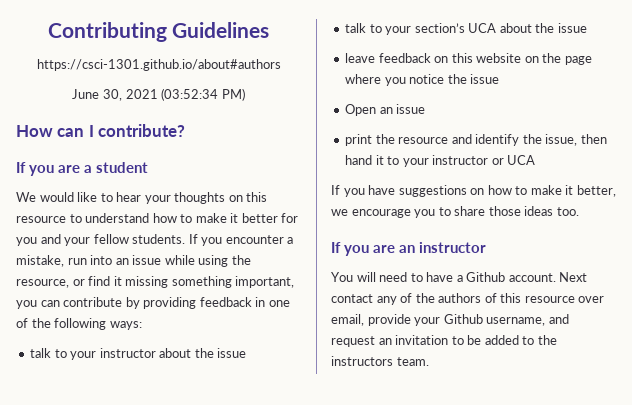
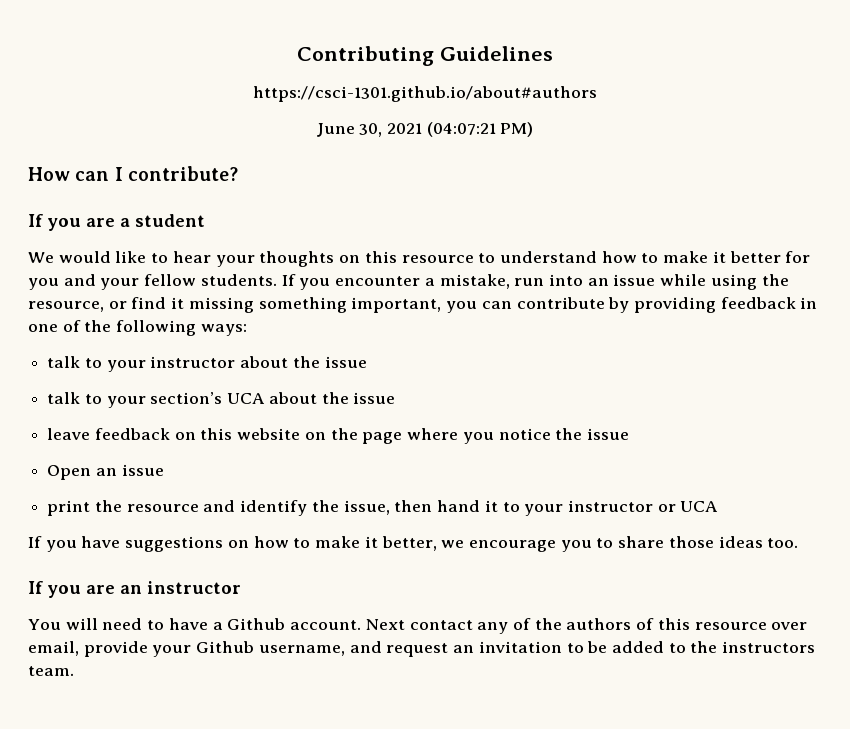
[161,88,219,101] (03:52:34 -> [426,122,496,137] (04:07:21

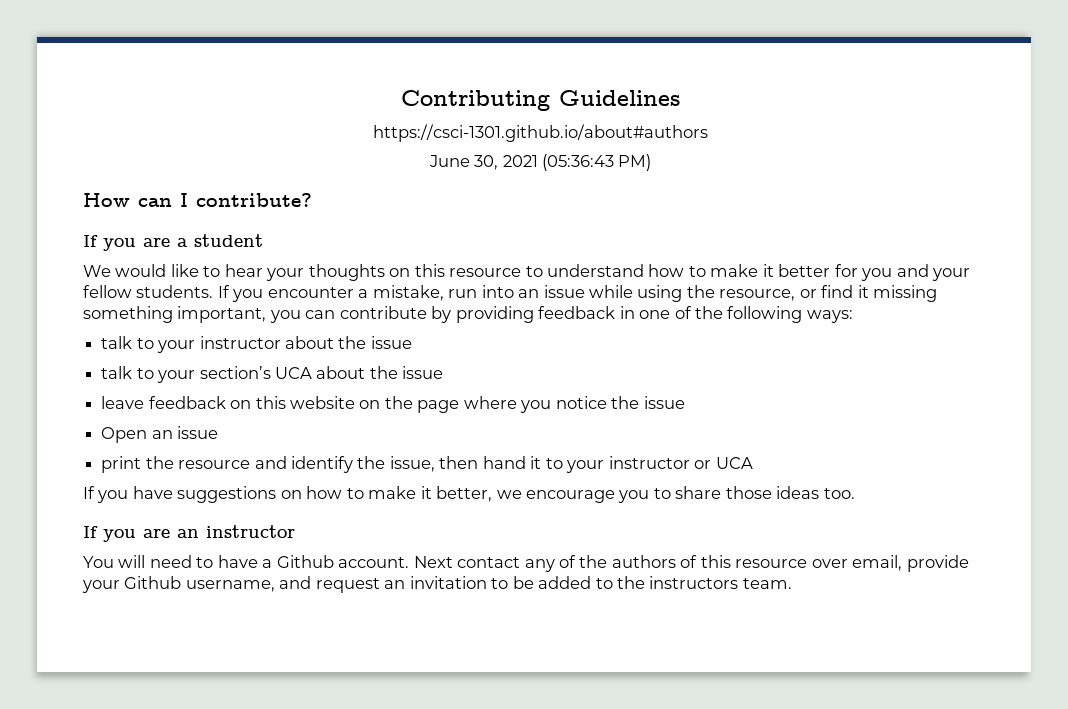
[426,122,496,137] (04:07:21 -> [541,154,614,171] (05:36:43

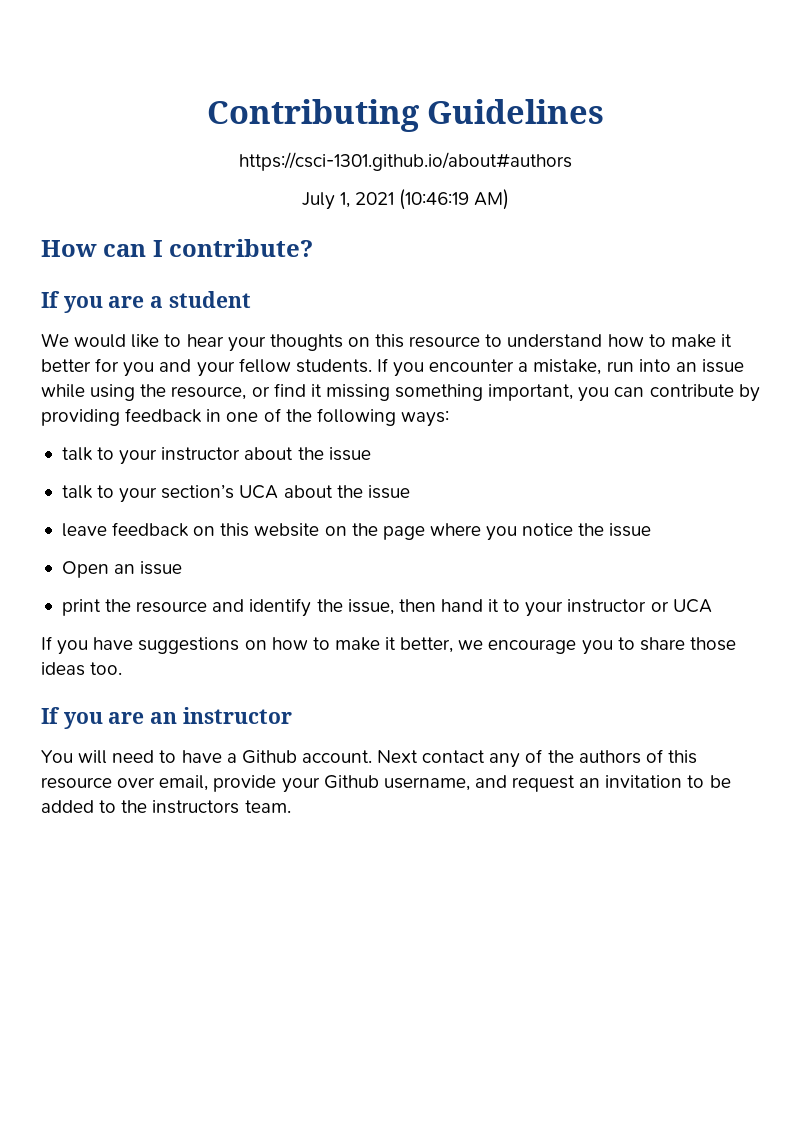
[428,154,652,171] June 30, 2021 (05:36:43 PM) -> [301,189,510,210] July 1, 2021 (10:46:19 AM)

